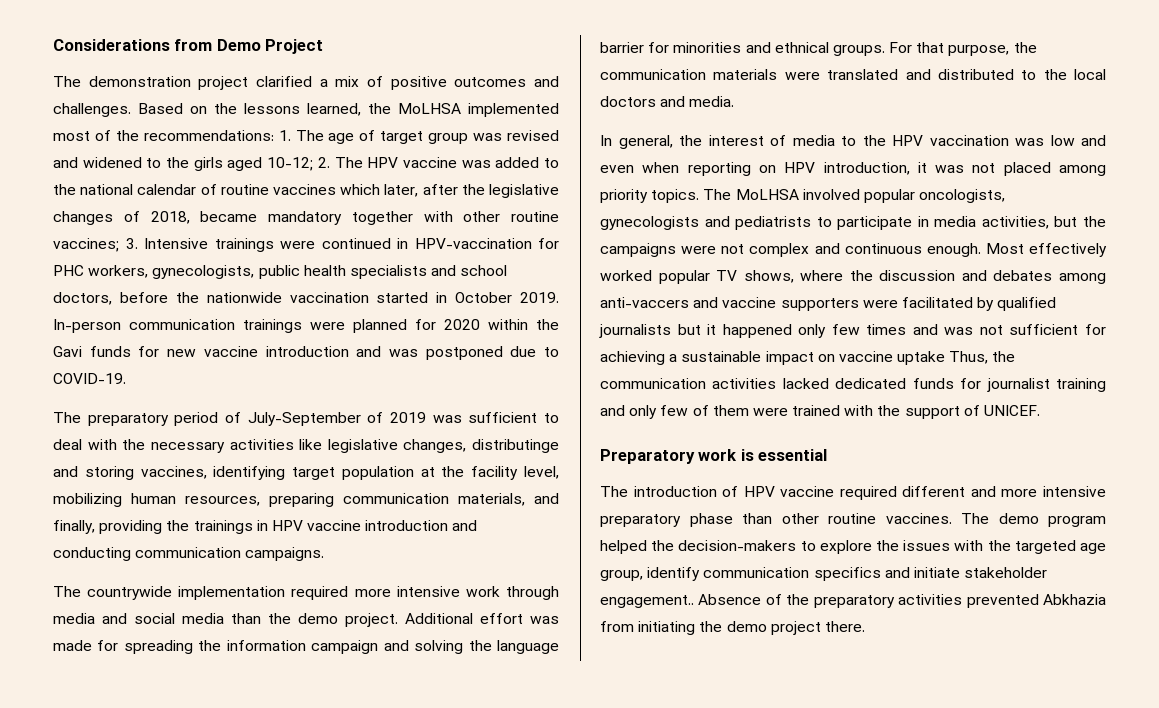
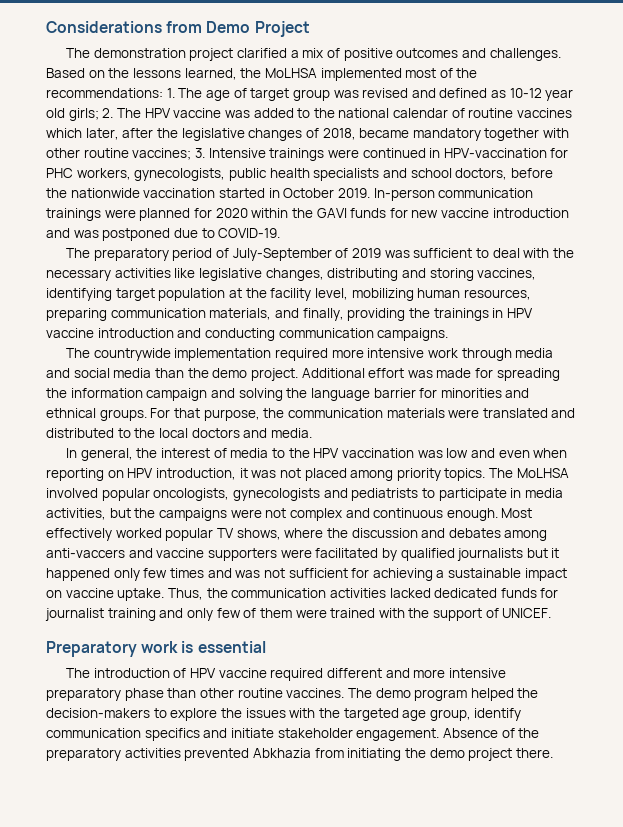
[82,157,314,171] widened to the girls aged 10-12; -> [439,88,574,101] [46,108,99,121] defined as 10-12 year old girls;
[53,346,82,357] Gavi -> [316,208,347,218] GAVI
[472,439,559,453] distributinge -> [327,268,399,281] distributing
[897,351,946,365] uptake -> [117,588,165,601] uptake.
[600,595,694,608] engagement.. -> [356,728,440,741] engagement.

